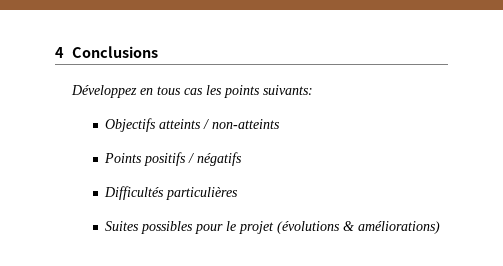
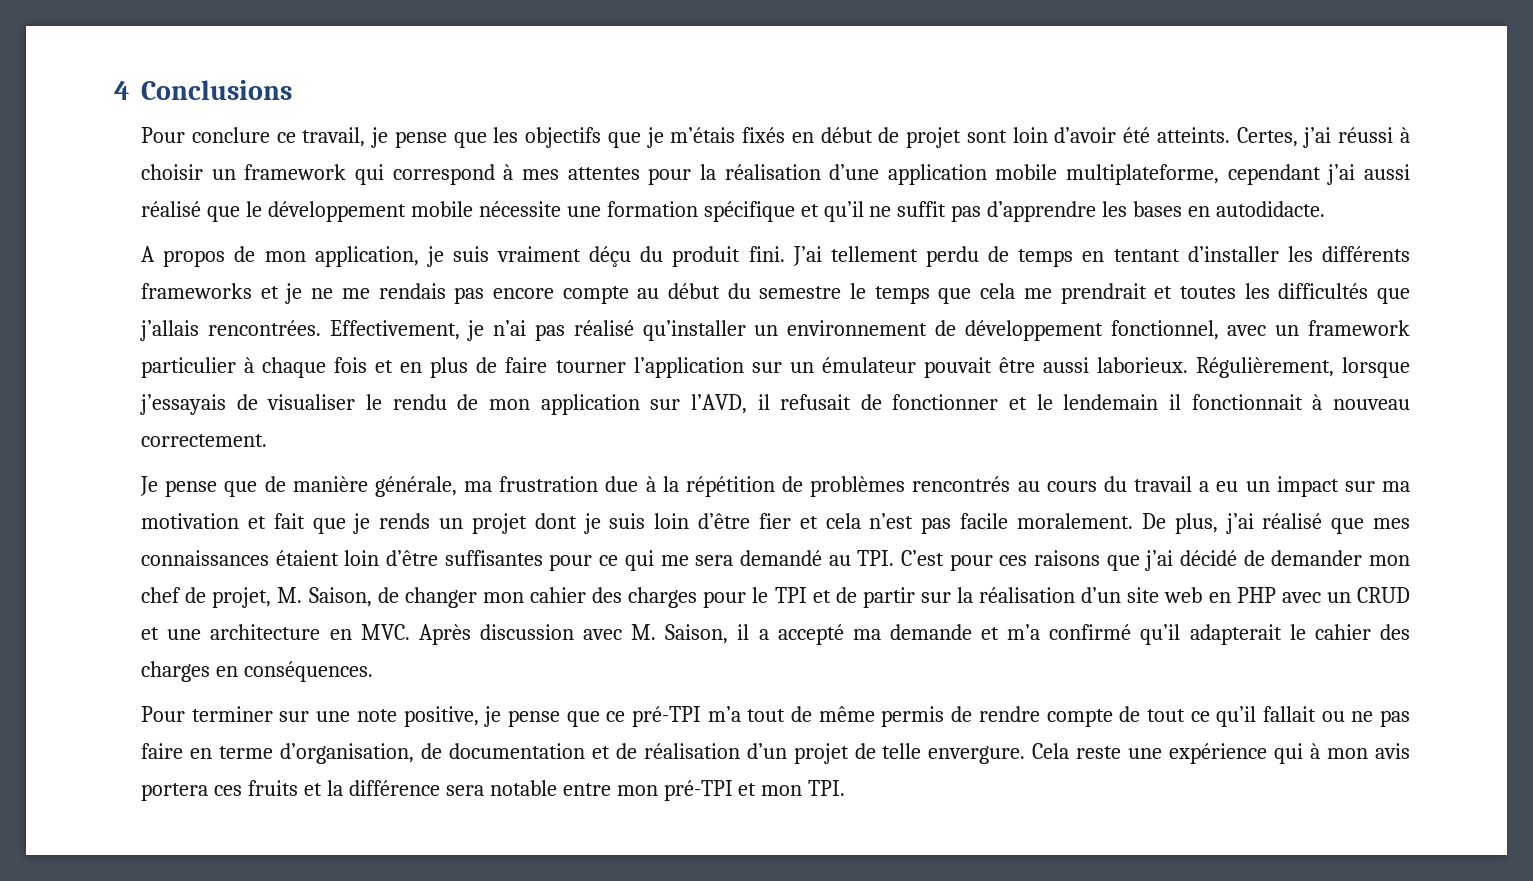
[71,85,314,98] [105,118,281,132] [104,152,243,166] [104,186,239,200] [105,221,441,234] Développez en tous cas les points suivants: // Objectifs atteints / non-atteints // Points positifs / négatifs // Difficultés particulières // Suites possibles pour le projet (évolutions & améliorations) -> [141,127,1410,148] [141,164,1410,185] [141,201,1326,222] [141,246,1410,267] [141,283,1411,304] [140,320,1410,341] [141,357,1410,378] [140,394,1411,415] [141,434,268,447] [140,476,1410,497] [141,513,1410,534] [141,550,1410,571] [141,587,1411,608] [141,624,1410,645] [141,661,373,682] [141,706,1410,727] [141,743,1411,764] [141,780,846,801] Pour conclure ce travail, je pense que les objectifs que je m’étais fixés en début de projet sont loin d’avoir été atteints. Certes, j’ai réussi à choisir un framework qui correspond à mes attentes pour la réalisation d’une application mobile multiplateforme, cependant j’ai aussi réalisé que le développement mobile nécessite une formation spécifique et qu’il ne suffit pas d’apprendre les bases en autodidacte. // A propos de mon application, je suis vraiment déçu du produit fini. J’ai tellement perdu de temps en tentant d’installer les différents frameworks et je ne me rendais pas encore compte au début du semestre le temps que cela me prendrait et toutes les difficultés que j’allais rencontrées. Effectivement, je n’ai pas réalisé qu’installer un environnement de développement fonctionnel, avec un framework particulier à chaque fois et en plus de faire tourner l’application sur un émulateur pouvait être aussi laborieux. Régulièrement, lorsque j’essayais de visualiser le rendu de mon application sur l’AVD, il refusait de fonctionner et le lendemain il fonctionnait à nouveau correctement. // Je pense que de manière générale, ma frustration due à la répétition de problèmes rencontrés au cours du travail a eu un impact sur ma motivation et fait que je rends un projet dont je suis loin d’être fier et cela n’est pas facile moralement. De plus, j’ai réalisé que mes connaissances étaient loin d’être suffisantes pour ce qui me sera demandé au TPI. C’est pour ces raisons que j’ai décidé de demander mon chef de projet, M. Saison, de changer mon cahier des charges pour le TPI et de partir sur la réalisation d’un site web en PHP avec un CRUD et une architecture en MVC. Après discussion avec M. Saison, il a accepté ma demande et m’a confirmé qu’il adapterait le cahier des charges en conséquences. // Pour terminer sur une note positive, je pense que ce pré-TPI m’a tout de même permis de rendre compte de tout ce qu’il fallait ou ne pas faire en terme d’organisation, de documentation et de réalisation d’un projet de telle envergure. Cela reste une expérience qui à mon avis portera ces fruits et la différence sera notable entre mon pré-TPI et mon TPI.

